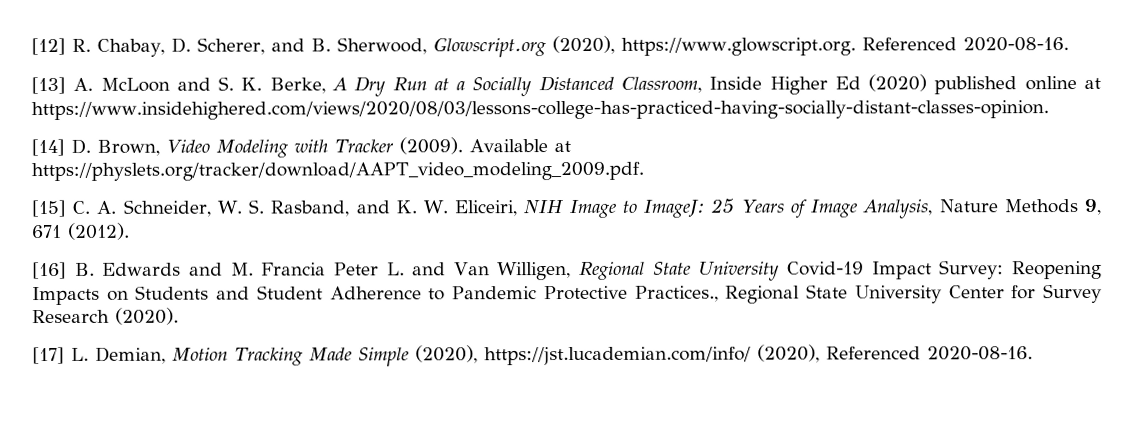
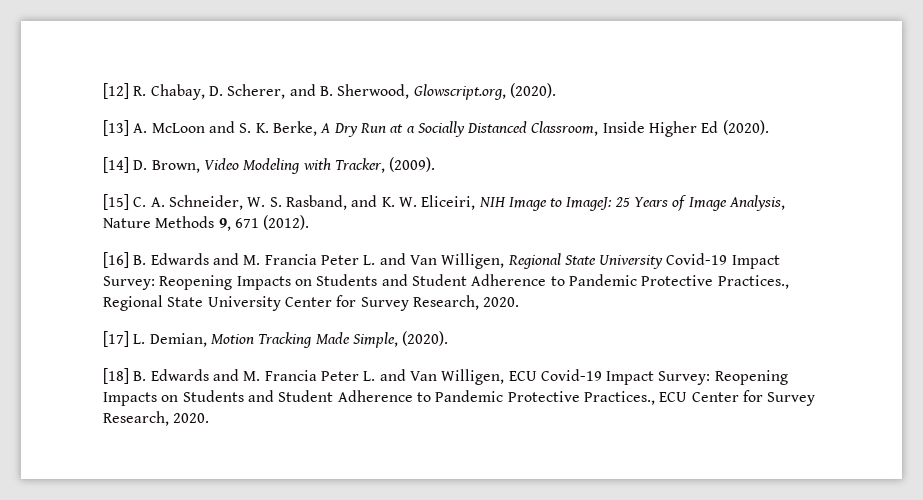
[432,35,1069,58] Glowscript.org (2020), https://www.glowscript.org. Referenced 2020-08-16. -> [413,83,556,100] Glowscript.org, (2020).
[868,74,1101,95] [31,100,1049,121] (2020) published online at https://www.insidehighered.com/views/2020/08/03/lessons-college-has-practiced-having-socially-distant-classes-opinion. -> [722,120,769,135] (2020).
[333,139,394,153] Tracker -> [334,158,385,173] Tracker,
[468,139,571,153] [31,161,644,182] Available at https://physlets.org/tracker/download/AAPT_video_modeling_2009.pdf. -> (436, 164) none
[32,307,179,325] Research (2020). -> [412,295,520,310] Research, 2020.
[357,344,1033,367] Simple (2020), https://jst.lucademian.com/info/ (2020), Referenced 2020-08-16. -> [352,331,449,348] [103,368,788,385] [103,390,816,406] [103,411,210,426] Simple, (2020). // [18] B. Edwards and M. Francia Peter L. and Van Willigen, ECU Covid-19 Impact Survey: Reopening Impacts on Students and Student Adherence to Pandemic Protective Practices., ECU Center for Survey Research, 2020.

